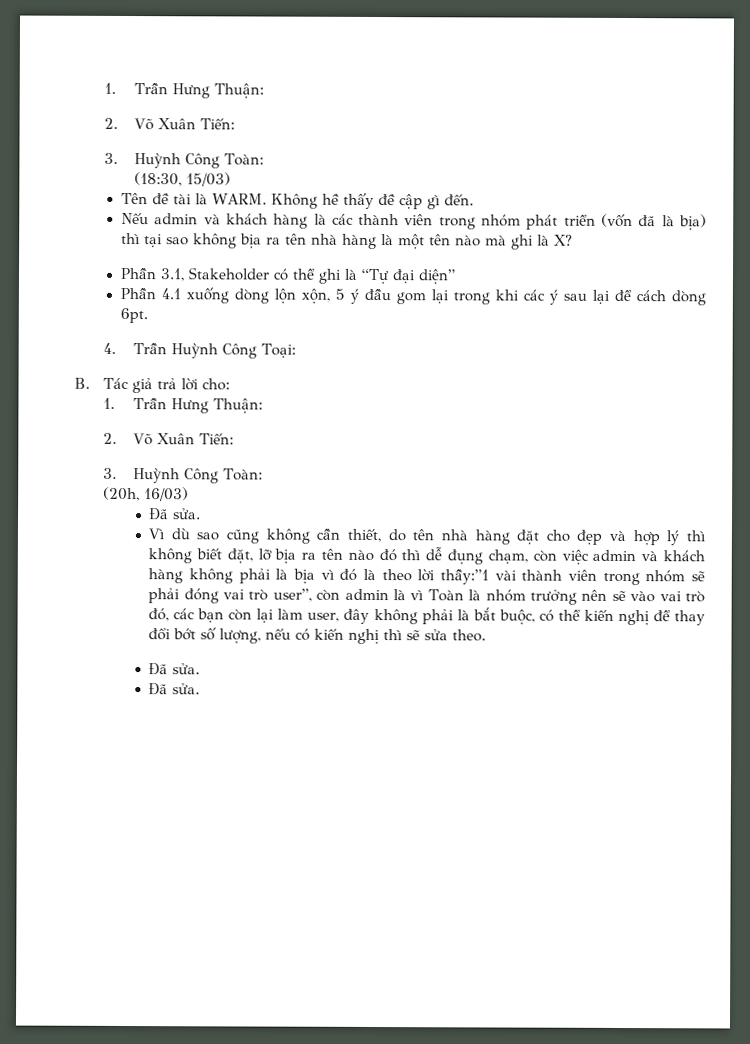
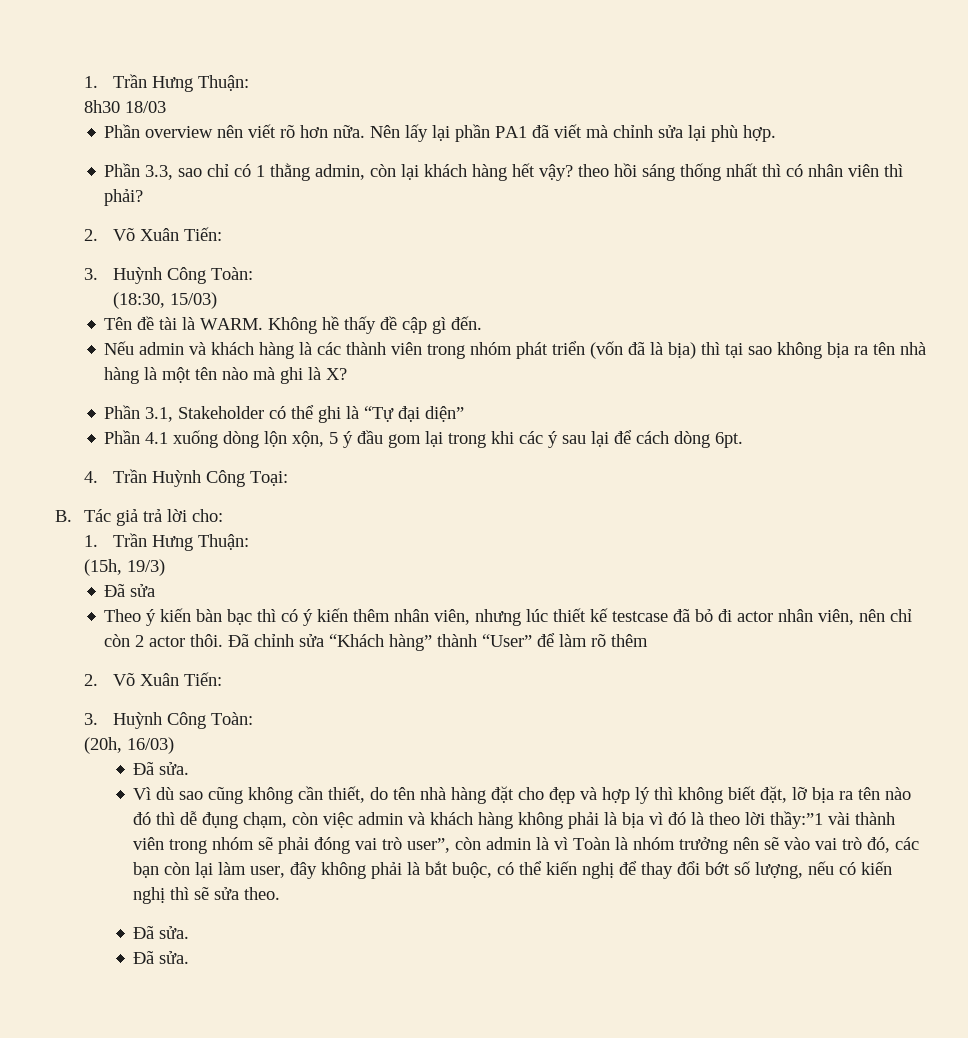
[104,82,264,99] 1. Trần Hưng Thuận: -> [83,74,249,92] [83,100,166,113] [104,124,777,142] [104,163,904,181] [104,189,144,206] 1. Trần Hưng Thuận: // 8h30 18/03 // Phần overview nên viết rõ hơn nữa. Nên lấy lại phần PA1 đã viết mà chỉnh sửa lại phù hợp. // Phần 3.3, sao chỉ có 1 thằng admin, còn lại khách hàng hết vậy? theo hồi sáng thống nhất thì có nhân viên thì phải?
(263, 406) none -> [83,559,165,576] [104,584,156,597] [104,608,913,626] [104,633,649,651] // (15h, 19/3) // Đã sửa // Theo ý kiến bàn bạc thì có ý kiến thêm nhân viên, nhưng lúc thiết kế testcase đã bỏ đi actor nhân viên, nên chỉ còn 2 actor thôi. Đã chỉnh sửa “Khách hàng” thành “User” để làm rõ thêm

